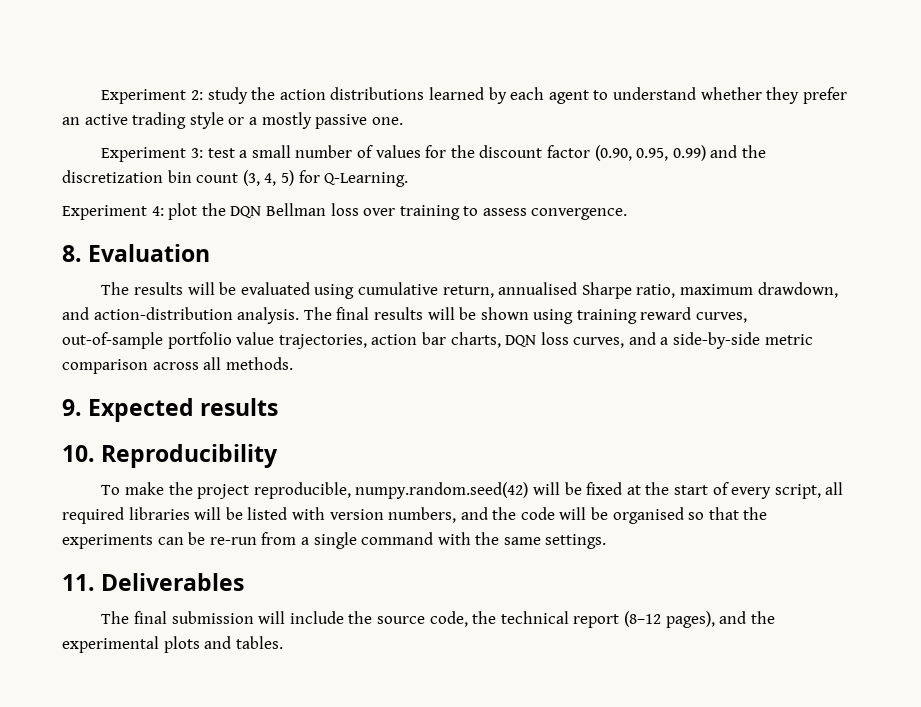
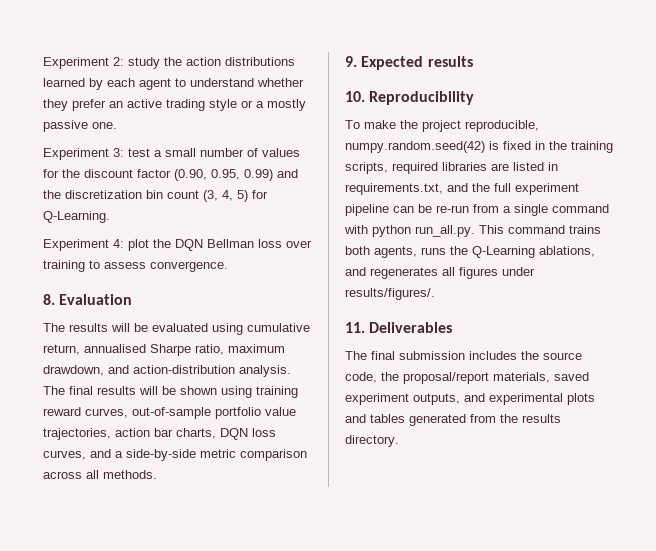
[532,482,844,499] [62,507,768,524] [62,534,153,549] will be fixed at the start of every script, all required libraries will be listed with version numbers, and the code will be organised so that the experiments -> [489,141,613,153] [345,162,558,174] [345,183,579,195] [345,204,389,216] is fixed in the training scripts, required libraries are listed in requirements.txt, and the full experiment pipeline
[475,532,607,549] the same settings. -> [372,225,601,237] [345,246,595,258] [345,267,535,279] [345,288,435,300] python run_all.py. This command trains both agents, runs the Q-Learning ablations, and regenerates all figures under results/figures/.
[258,611,344,624] will include -> [469,351,517,360] includes
[500,611,775,628] [62,636,283,653] technical report (8–12 pages), and the experimental plots and tables. -> [403,372,589,384] [345,393,595,405] [345,414,561,426] [345,435,399,447] proposal/report materials, saved experiment outputs, and experimental plots and tables generated from the results directory.

